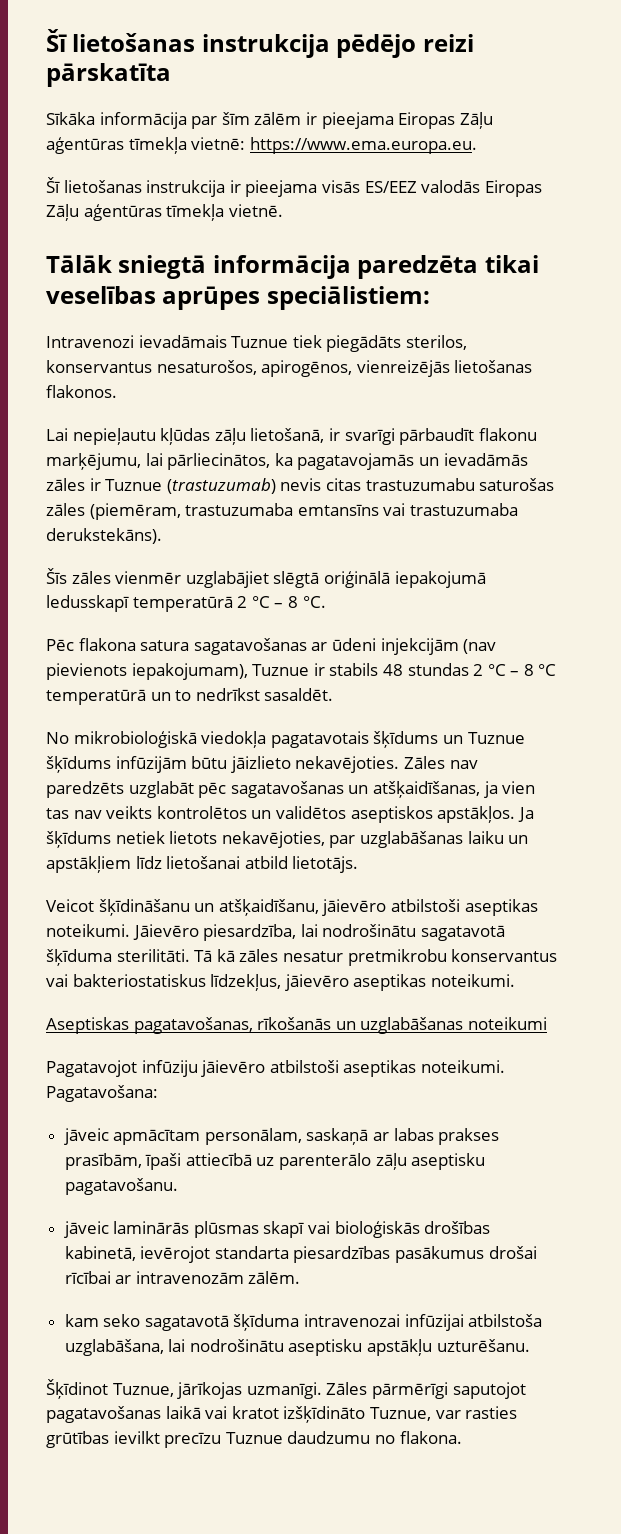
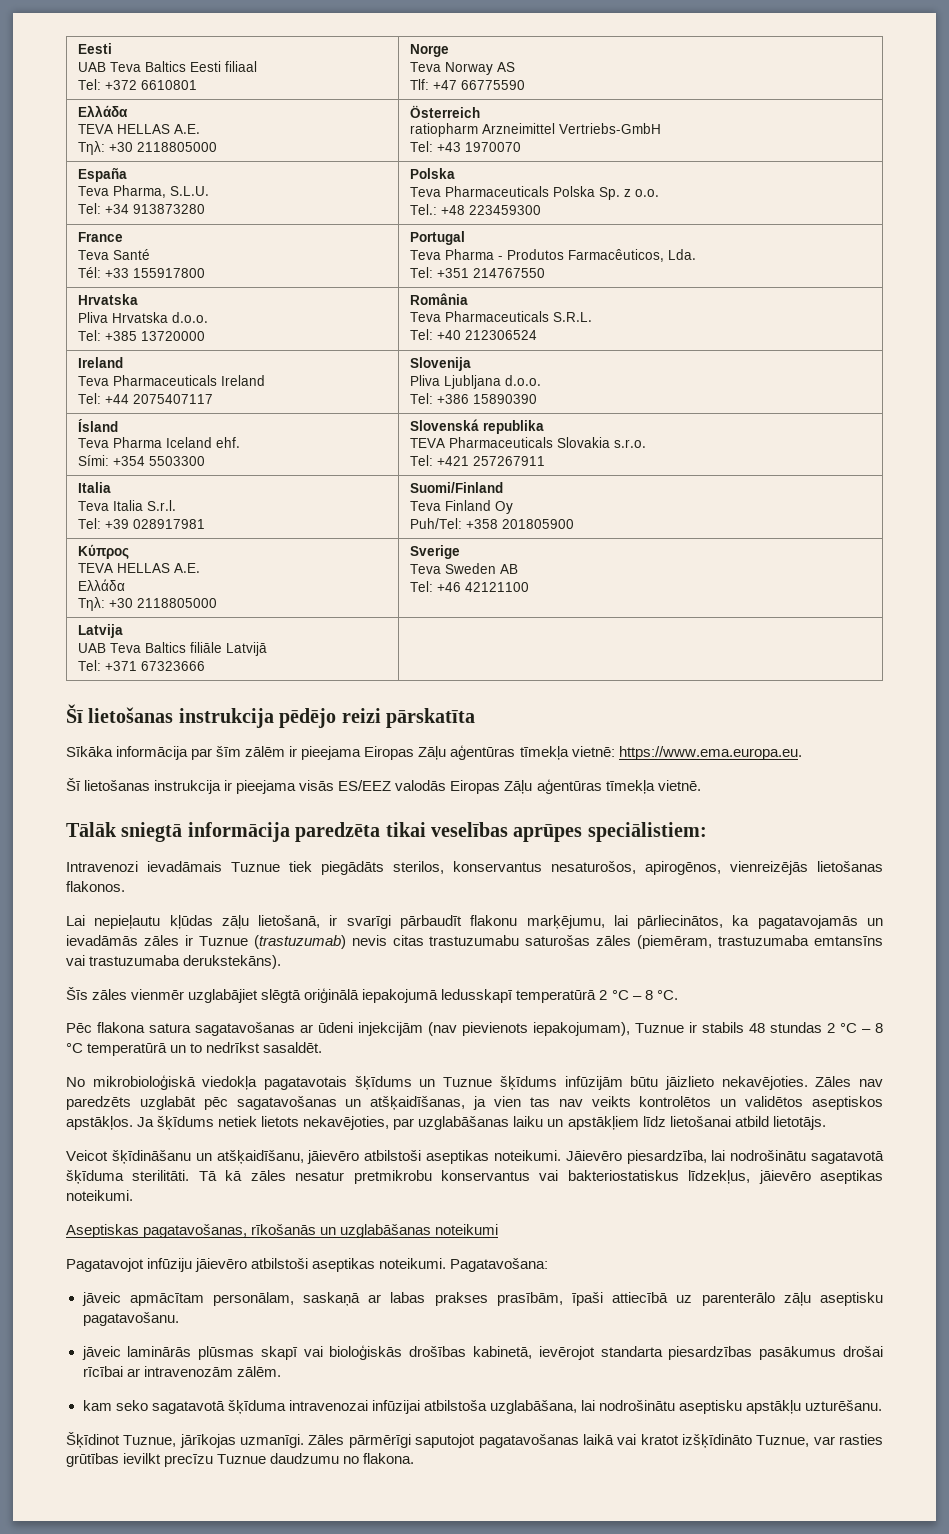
(46, 40) none -> [77,43,112,54] [77,61,257,72] [77,79,197,90] [409,44,449,57] [409,62,515,75] [409,79,525,90] [77,105,128,117] [77,124,200,134] [77,141,217,155] [409,105,480,118] [409,123,661,137] [409,141,521,152] [77,167,127,182] [77,185,209,198] [77,203,205,214] [409,168,455,179] [409,186,659,200] [409,204,541,215] [77,232,123,242] [77,249,150,260] [77,267,205,278] [409,231,465,245] [409,249,696,262] [409,267,545,278] [77,294,138,305] [77,312,208,323] [77,330,205,341] [409,293,468,305] [409,311,592,322] [409,329,537,340] [77,357,123,368] [77,375,265,386] [77,393,213,404] [409,357,471,371] [409,375,541,389] [409,393,537,404] [77,419,118,432] [77,437,240,448] [77,455,205,466] [409,419,544,434] [409,437,646,448] [409,455,545,466] [77,482,111,493] [77,500,176,511] [77,518,205,529] [409,482,503,493] [409,500,513,514] [409,518,574,529] [77,544,129,559] [77,563,200,573] [77,579,125,591] [77,597,217,611] [409,545,460,559] [409,563,518,574] [409,581,529,592] [77,624,123,638] [77,642,267,656] [77,660,205,671] Eesti // UAB Teva Baltics Eesti filiaal // Tel: +372 6610801 | Norge // Teva Norway AS // Tlf: +47 66775590 // Ελλάδα // TEVA HELLAS Α.Ε. // Τηλ: +30 2118805000 | Österreich // ratiopharm Arzneimittel Vertriebs-GmbH // Tel: +43 1970070 // España // Teva Pharma, S.L.U. // Tel: +34 913873280 | Polska // Teva Pharmaceuticals Polska Sp. z o.o. // Tel.: +48 223459300 // France // Teva Santé // Tél: +33 155917800 | Portugal // Teva Pharma - Produtos Farmacêuticos, Lda. // Tel: +351 214767550 // Hrvatska // Pliva Hrvatska d.o.o. // Tel: +385 13720000 | România // Teva Pharmaceuticals S.R.L. // Tel: +40 212306524 // Ireland // Teva Pharmaceuticals Ireland // Tel: +44 2075407117 | Slovenija // Pliva Ljubljana d.o.o. // Tel: +386 15890390 // Ísland // Teva Pharma Iceland ehf. // Sími: +354 5503300 | Slovenská republika // TEVA Pharmaceuticals Slovakia s.r.o. // Tel: +421 257267911 // Italia // Teva Italia S.r.l. // Tel: +39 028917981 | Suomi/Finland // Teva Finland Oy // Puh/Tel: +358 201805900 // Κύπρος // TEVA HELLAS Α.Ε. // Ελλάδα // Τηλ: +30 2118805000 | Sverige // Teva Sweden AB // Tel: +46 42121100 // Latvija // UAB Teva Baltics filiāle Latvijā // Tel: +371 67323666 | //

